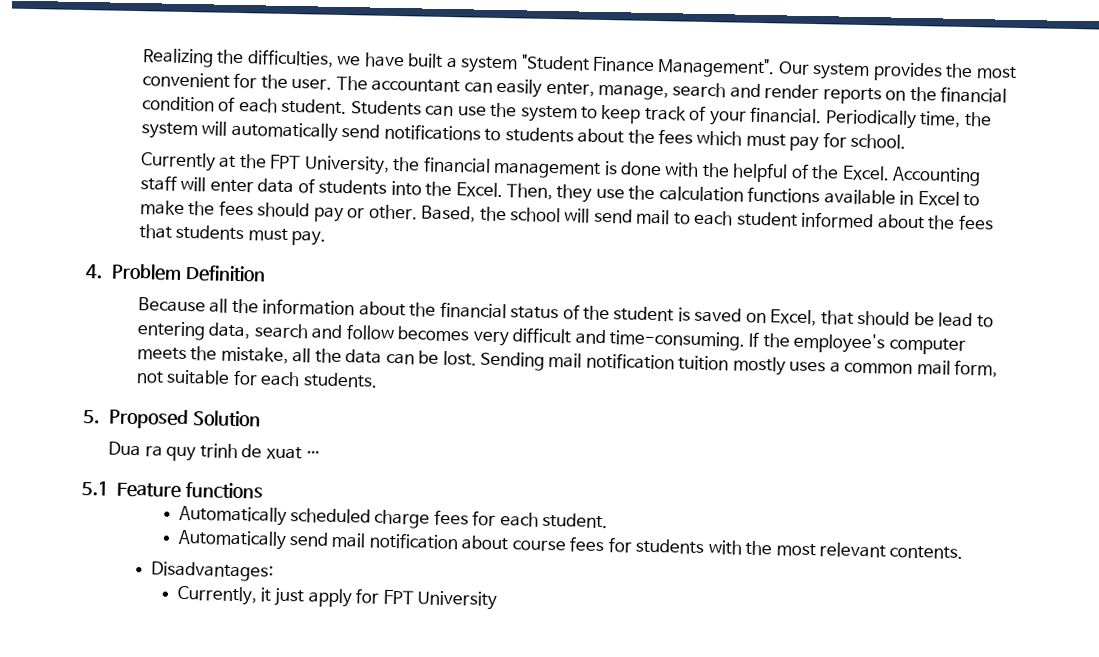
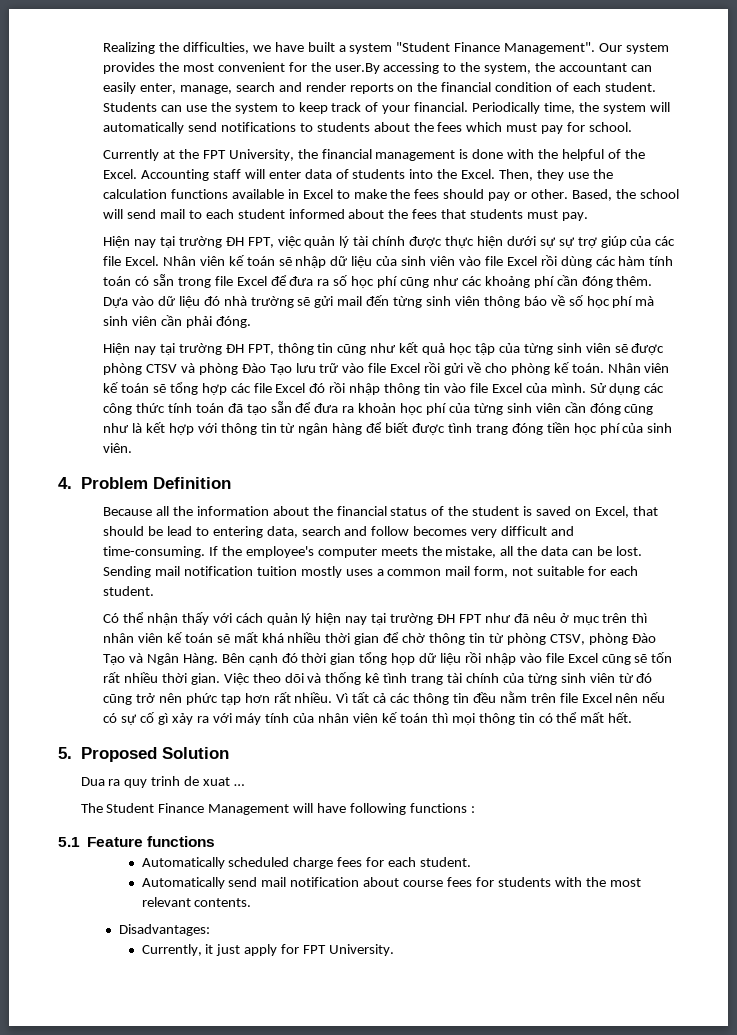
[291,75,368,91] user. The -> [334,62,556,74] user.By accessing to the system, the
(327, 238) none -> [103,236,676,248] [103,255,674,268] [103,274,653,288] [103,295,655,308] [103,315,251,328] [103,342,665,355] [103,362,670,375] [103,382,665,395] [103,401,654,415] [103,422,673,435] [103,443,133,453] // Hiện nay tại trường ĐH FPT, việc quản lý tài chính được thực hiện dưới sự sự trợ giúp của các file Excel. Nhân viên kế toán sẽ nhập dữ liệu của sinh viên vào file Excel rồi dùng các hàm tính toán có sẵn trong file Excel để đưa ra số học phí cũng như các khoảng phí cần đóng thêm. Dựa vào dữ liệu đó nhà trường sẽ gửi mail đến từng sinh viên thông báo về số học phí mà sinh viên cần phải đóng. // Hiện nay tại trường ĐH FPT, thông tin cũng như kết quả học tập của từng sinh viên sẽ được phòng CTSV và phòng Đào Tạo lưu trữ vào file Excel rồi gửi về cho phòng kế toán. Nhân viên kế toán sẽ tổng hợp các file Excel đó rồi nhập thông tin vào file Excel của mình. Sử dụng các công thức tính toán đã tạo sẵn để đưa ra khoản học phí của từng sinh viên cần đóng cũng như là kết hợp với thông tin từ ngân hàng để biết được tình trang đóng tiền học phí của sinh viên.
[302,372,378,388] students. -> [103,586,155,596] [103,612,648,625] [103,632,656,645] [103,652,673,665] [103,672,653,685] [103,691,666,705] [103,712,633,725] student. // Có thể nhận thấy với cách quản lý hiện nay tại trường ĐH FPT như đã nêu ở mục trên thì nhân viên kế toán sẽ mất khá nhiều thời gian để chờ thông tin từ phòng CTSV, phòng Đào Tạo và Ngân Hàng. Bên cạnh đó thời gian tổng họp dữ liệu rồi nhập vào file Excel cũng sẽ tốn rất nhiều thời gian. Việc theo dõi và thống kê tình trang tài chính của từng sinh viên từ đó cũng trở nên phức tạp hơn rất nhiều. Vì tất cả các thông tin đều nằm trên file Excel nên nếu có sự cố gì xảy ra với máy tính của nhân viên kế toán thì mọi thông tin có thể mất hết.
(322, 454) none -> [80,803,475,815] // The Student Finance Management will have following functions :
[417,590,498,611] University -> [329,944,395,956] University.

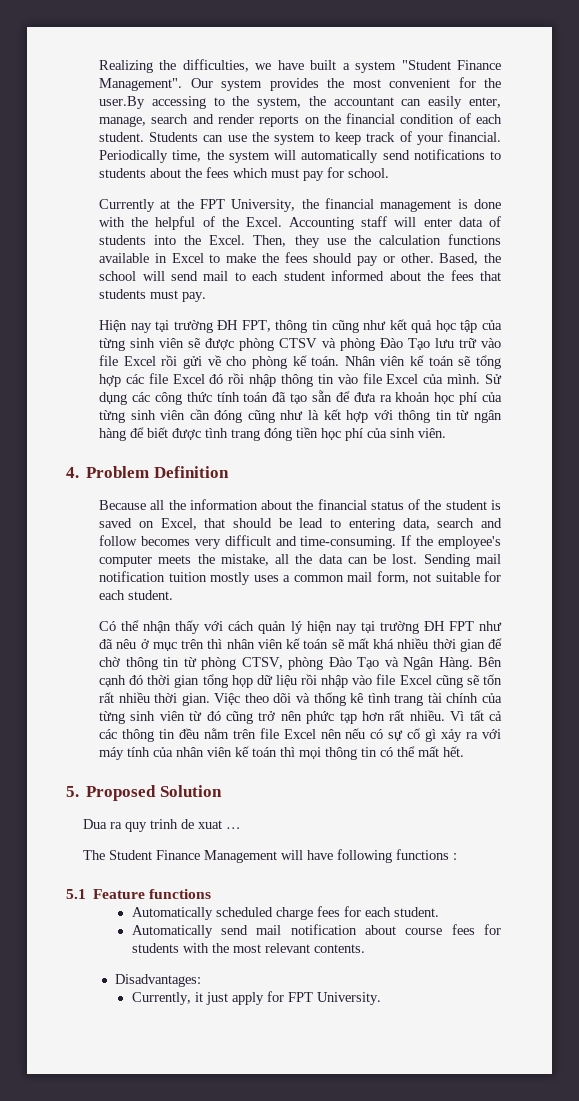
[103,236,676,248] [103,255,674,268] [103,274,653,288] [103,295,655,308] [103,315,251,328] // Hiện nay tại trường ĐH FPT, việc quản lý tài chính được thực hiện dưới sự sự trợ giúp của các file Excel. Nhân viên kế toán sẽ nhập dữ liệu của sinh viên vào file Excel rồi dùng các hàm tính toán có sẵn trong file Excel để đưa ra số học phí cũng như các khoảng phí cần đóng thêm. Dựa vào dữ liệu đó nhà trường sẽ gửi mail đến từng sinh viên thông báo về số học phí mà sinh viên cần phải đóng. -> (207, 297) none

